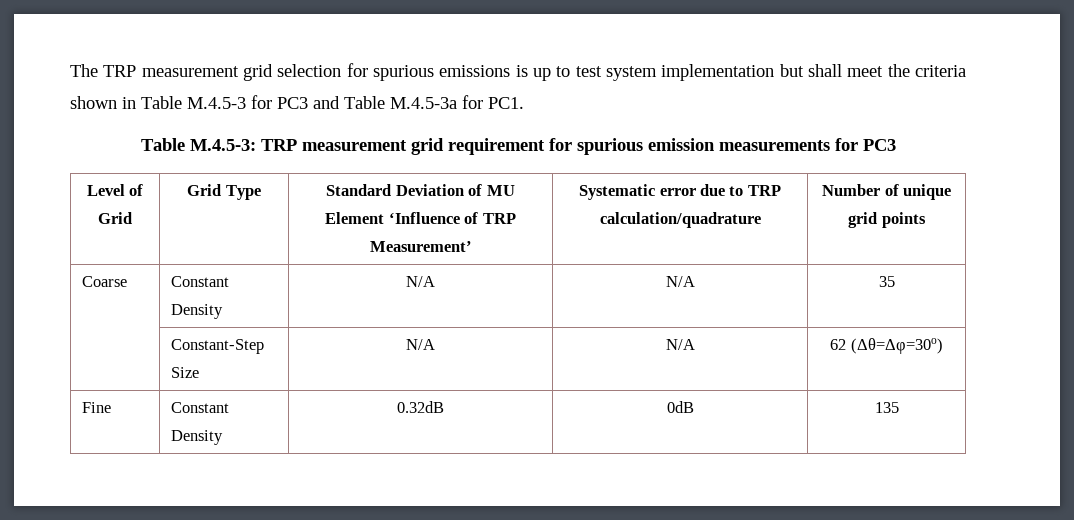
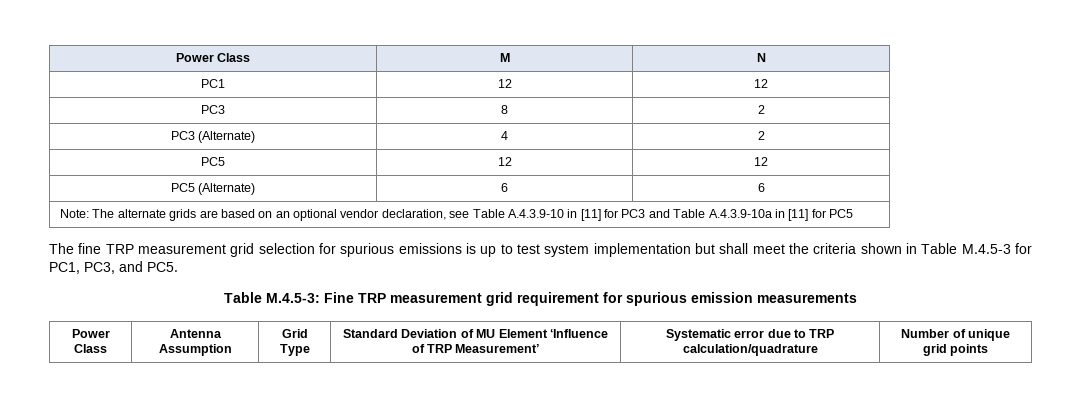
[70,64,98,77] The -> [175,53,251,62] [499,53,510,62] [756,53,766,62] [201,79,225,88] [497,79,512,88] [754,79,768,88] [201,105,225,114] [501,105,508,114] [757,105,765,114] [170,131,256,143] [501,131,508,140] [757,131,765,140] [201,157,225,166] [497,157,512,166] [754,157,768,166] [170,183,256,195] [501,183,508,192] [757,183,765,192] [60,209,854,221] [49,243,102,254] Power Class | M | N // PC1 | 12 | 12 // PC3 | 8 | 2 // PC3 (Alternate) | 4 | 2 // PC5 | 12 | 12 // PC5 (Alternate) | 6 | 6 // Note: The alternate grids are based on an optional vendor declaration, see Table A.4.3.9-10 in [11] for PC3 and Table A.4.3.9-10a in [11] for PC5 // The fine
[277,95,524,109] PC3 and Table M.4.5-3a for PC1. -> [49,261,178,274] PC1, PC3, and PC5.
(256, 145) none -> [324,292,354,303] Fine
[834,138,896,151] [86,184,144,196] [98,212,132,224] for PC3 // Level of Grid -> [71,329,110,338] [74,344,107,353] [169,329,222,338] [158,344,232,356] // Power Class | Antenna Assumption
[81,276,127,287] [170,276,229,287] [170,304,223,319] [406,276,435,287] [665,276,695,287] [878,276,895,287] [170,339,264,354] [170,367,199,378] [406,339,435,350] [665,339,695,350] [830,338,943,354] [81,402,111,413] [170,402,229,413] [170,430,223,445] [397,401,444,413] [666,401,694,413] [874,402,899,413] // Coarse | Constant Density | N/A | N/A | 35 // | Constant-Step Size | N/A | N/A | 62 (Δθ=Δφ=30o) // Fine | Constant Density | 0.32dB | 0dB | 135 -> (989, 350) none

